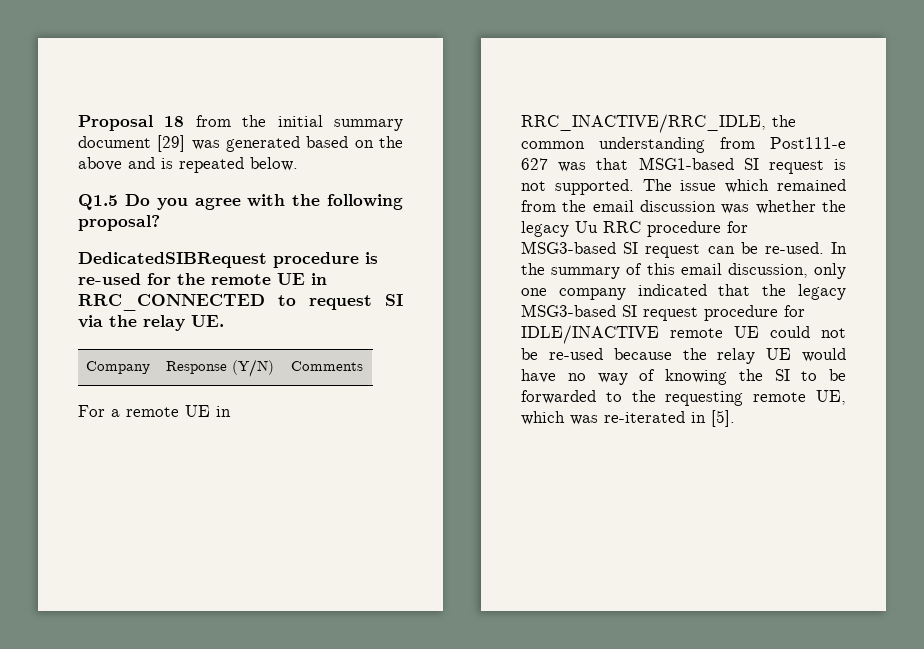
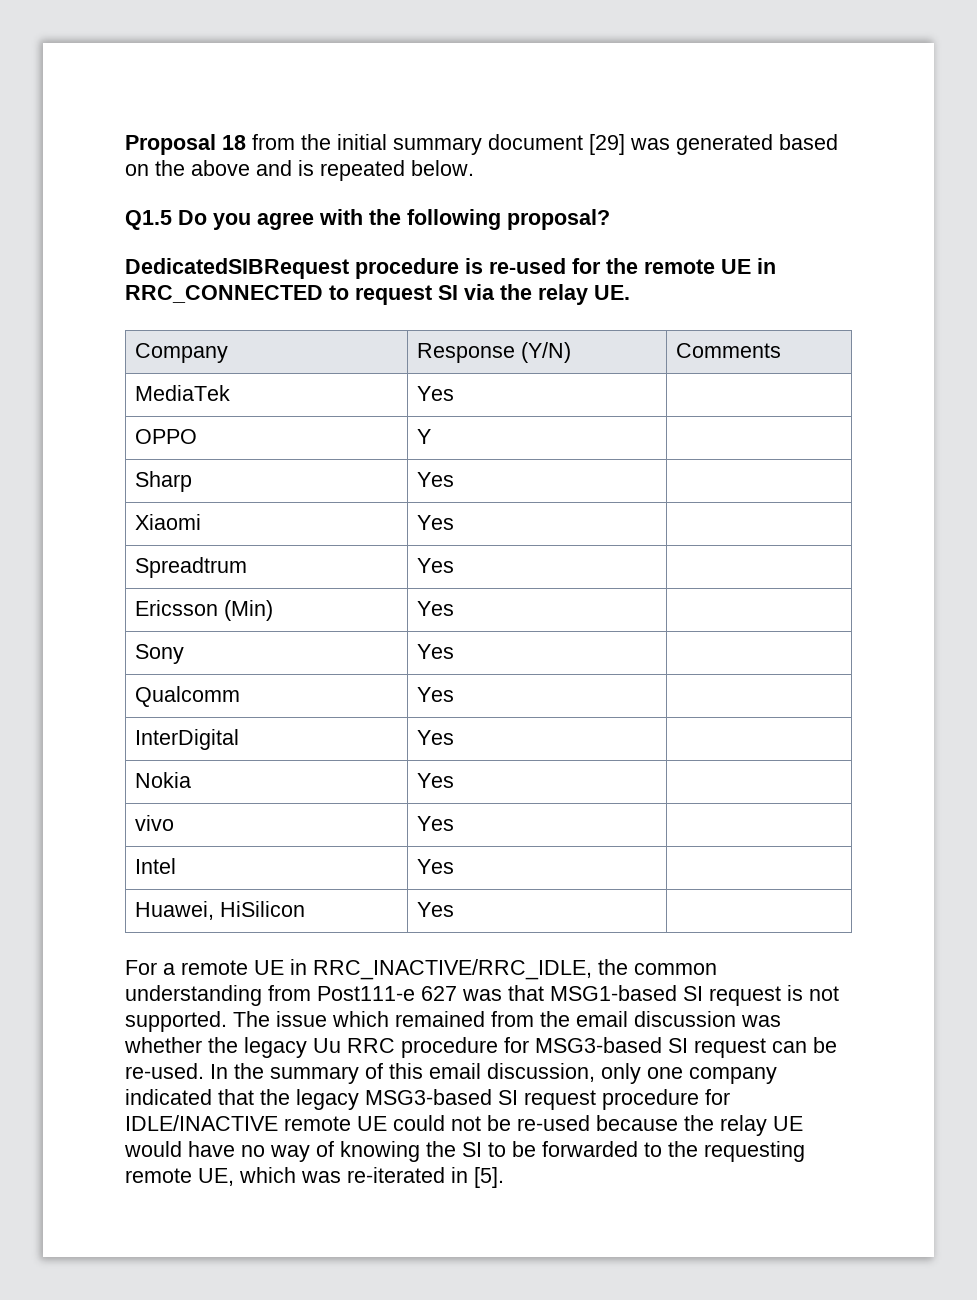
(363, 366) none -> [135,385,231,401] [417,386,455,401] [135,429,198,444] [417,429,432,444] [135,471,193,492] [417,472,455,487] [135,514,202,530] [417,515,455,530] [135,557,248,578] [417,558,455,573] [135,600,274,621] [417,601,455,616] [135,644,185,664] [417,644,455,659] [135,686,241,707] [417,687,455,702] [135,729,240,750] [417,730,455,745] [135,772,192,788] [417,773,455,788] [135,815,175,831] [417,816,455,831] [135,858,177,874] [417,859,455,874] [135,901,306,920] [417,902,455,917] // MediaTek | Yes | // OPPO | Y | // Sharp | Yes | // Xiaomi | Yes | // Spreadtrum | Yes | // Ericsson (Min) | Yes | // Sony | Yes | // Qualcomm | Yes | // InterDigital | Yes | // Nokia | Yes | // vivo | Yes | // Intel | Yes | // Huawei, HiSilicon | Yes |

